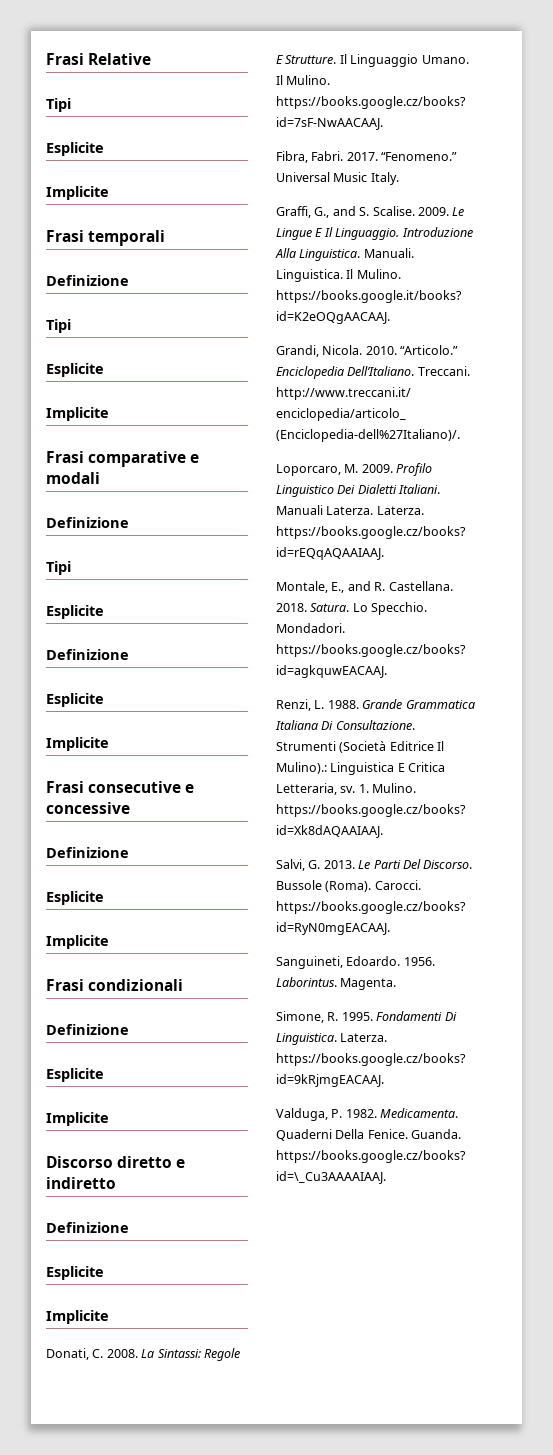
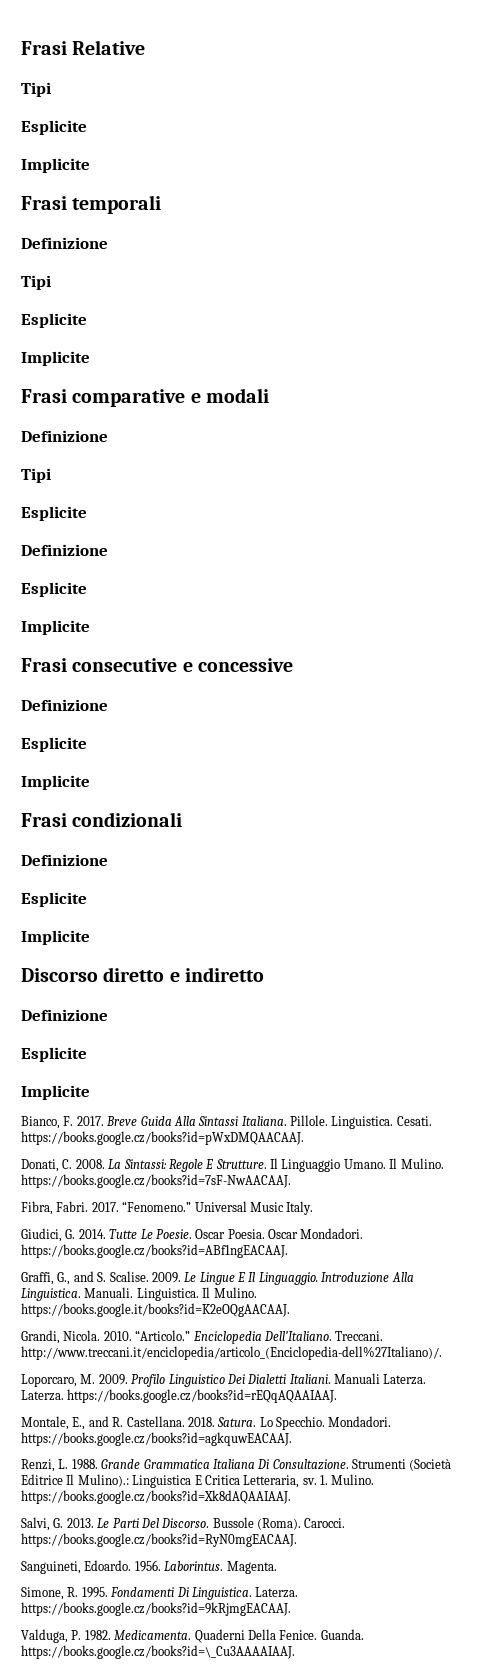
(109, 1317) none -> [21,1115,432,1129] [21,1131,304,1145] // Bianco, F. 2017. Breve Guida Alla Sintassi Italiana. Pillole. Linguistica. Cesati. https://books.google.cz/books?id=pWxDMQAACAAJ.
(399, 178) none -> [21,1228,364,1242] [21,1244,288,1258] // Giudici, G. 2014. Tutte Le Poesie. Oscar Poesia. Oscar Mondadori. https://books.google.cz/books?id=ABf1ngEACAAJ.

